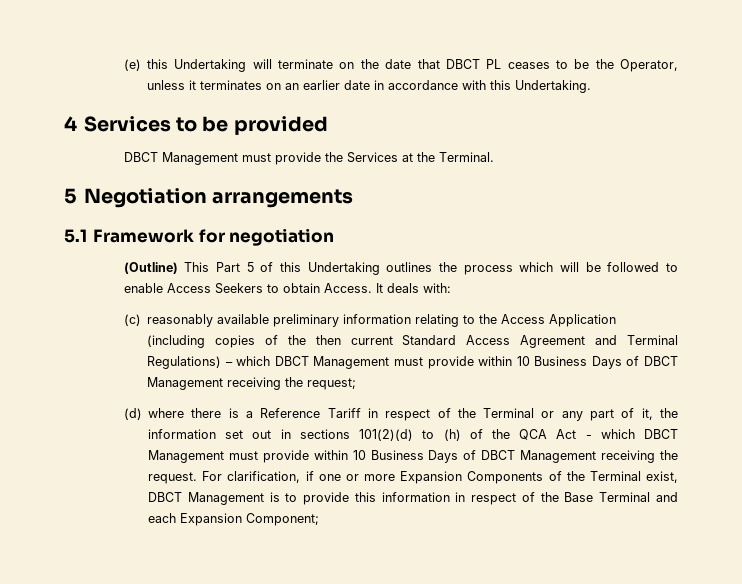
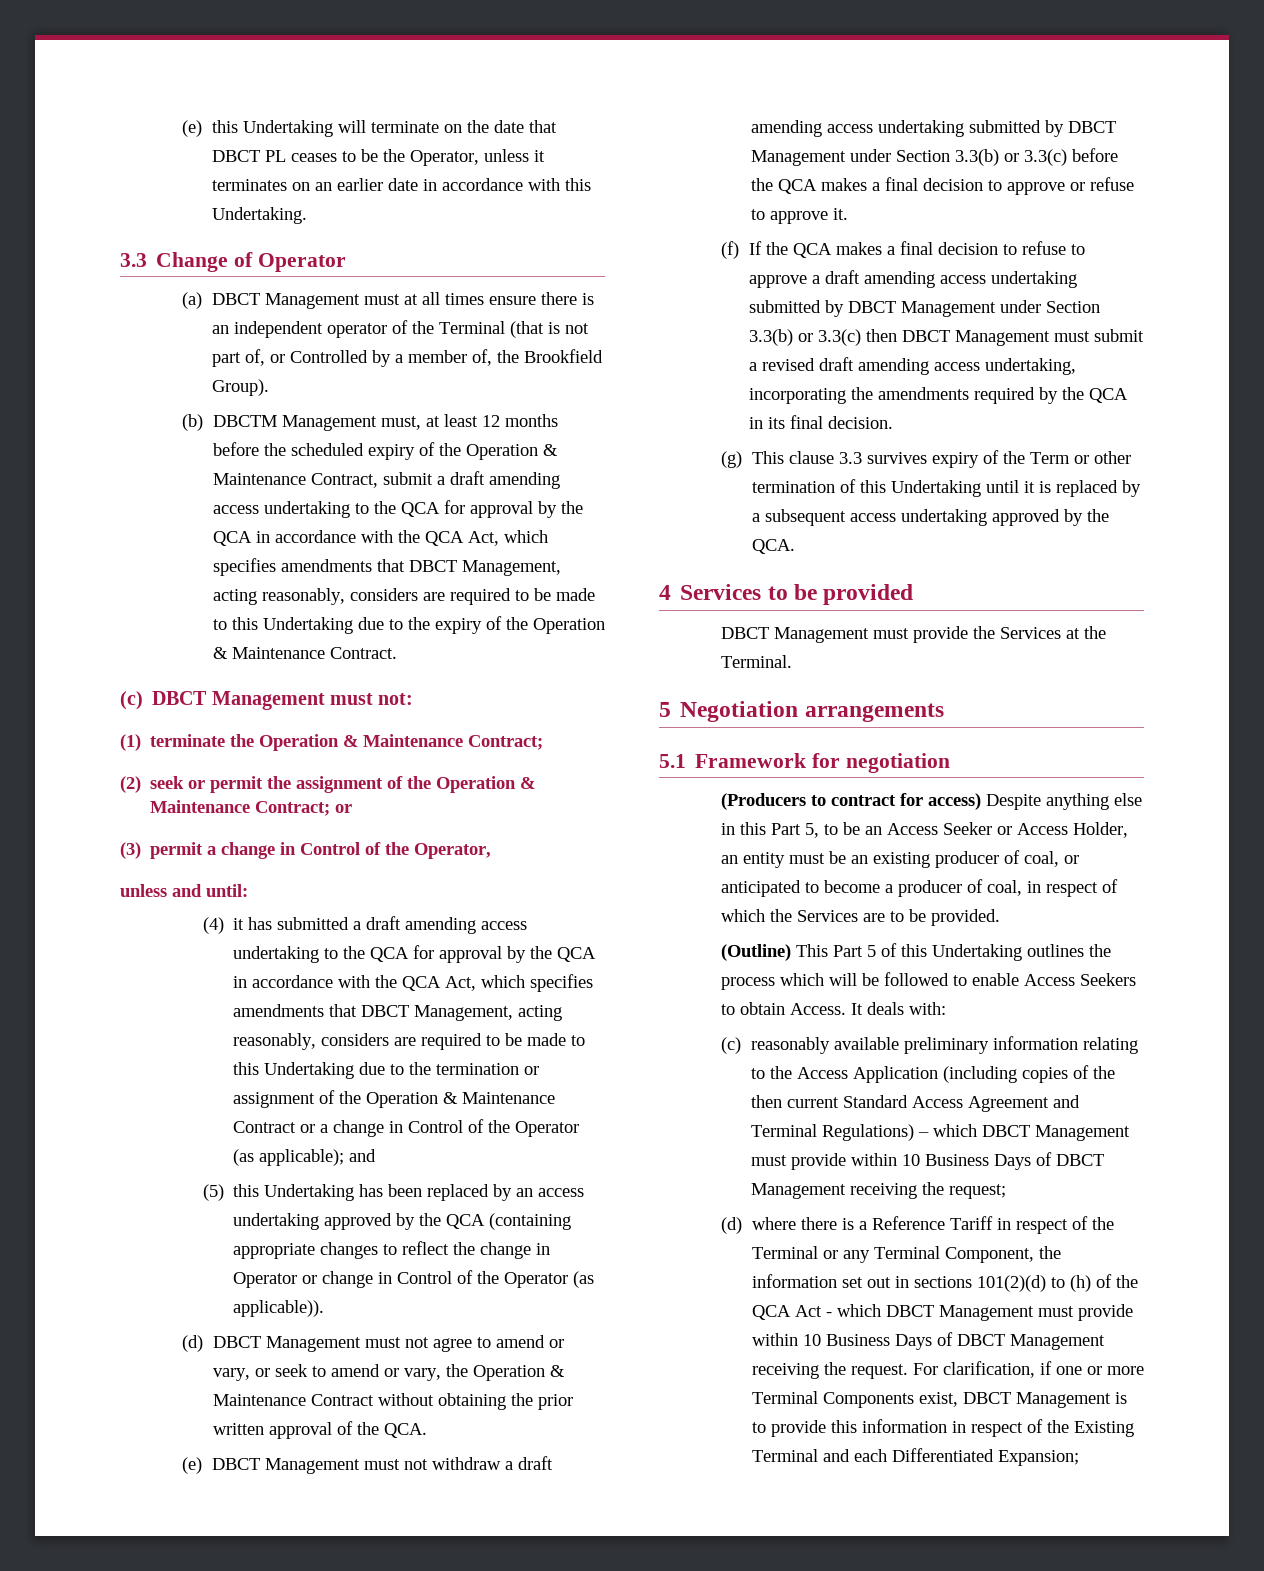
(592, 86) none -> [120,252,346,272] [182,292,594,309] [211,320,589,338] [211,349,603,367] [211,379,269,396] [182,414,558,431] [212,442,558,460] [212,471,560,489] [212,500,583,518] [212,530,548,546] [212,558,561,576] [212,588,595,605] [212,616,605,634] [212,647,397,659] [120,691,414,710] [120,734,544,751] [120,776,536,793] [150,800,353,816] [120,842,492,859] [120,884,248,897] [203,916,528,934] [233,945,597,963] [233,974,594,992] [233,1004,563,1021] [233,1033,586,1050] [233,1062,540,1079] [233,1090,556,1108] [233,1119,580,1137] [233,1149,377,1166] [203,1184,585,1201] [233,1213,572,1230] [233,1241,551,1259] [233,1270,595,1288] [233,1300,325,1317] [182,1335,564,1352] [212,1364,565,1381] [212,1393,573,1410] [212,1421,427,1439] [182,1456,553,1474] [750,120,1116,137] [750,148,1118,166] [750,177,1134,195] [750,208,848,224] [721,241,1085,259] [748,270,1077,288] [748,300,1100,317] [748,329,1144,346] [748,357,1076,375] [748,387,1128,404] [748,415,893,429] [721,450,1131,468] [751,479,1141,497] [751,509,1109,526] [751,539,795,554] // 3.3 Change of Operator // (a) DBCT Management must at all times ensure there is an independent operator of the Terminal (that is not part of, or Controlled by a member of, the Brookfield Group). // (b) DBCTM Management must, at least 12 months before the scheduled expiry of the Operation & Maintenance Contract, submit a draft amending access undertaking to the QCA for approval by the QCA in accordance with the QCA Act, which specifies amendments that DBCT Management, acting reasonably, considers are required to be made to this Undertaking due to the expiry of the Operation & Maintenance Contract. // (c) DBCT Management must not: // (1) terminate the Operation & Maintenance Contract; // (2) seek or permit the assignment of the Operation & Maintenance Contract; or // (3) permit a change in Control of the Operator, // unless and until: // (4) it has submitted a draft amending access undertaking to the QCA for approval by the QCA in accordance with the QCA Act, which specifies amendments that DBCT Management, acting reasonably, considers are required to be made to this Undertaking due to the termination or assignment of the Operation & Maintenance Contract or a change in Control of the Operator (as applicable); and // (5) this Undertaking has been replaced by an access undertaking approved by the QCA (containing appropriate changes to reflect the change in Operator or change in Control of the Operator (as applicable)). // (d) DBCT Management must not agree to amend or vary, or seek to amend or vary, the Operation & Maintenance Contract without obtaining the prior written approval of the QCA. // (e) DBCT Management must not withdraw a draft amending access undertaking submitted by DBCT Management under Section 3.3(b) or 3.3(c) before the QCA makes a final decision to approve or refuse to approve it. // (f) If the QCA makes a final decision to refuse to approve a draft amending access undertaking submitted by DBCT Management under Section 3.3(b) or 3.3(c) then DBCT Management must submit a revised draft amending access undertaking, incorporating the amendments required by the QCA in its final decision. // (g) This clause 3.3 survives expiry of the Term or other termination of this Undertaking until it is replaced by a subsequent access undertaking approved by the QCA.
(335, 237) none -> [721,793,1143,810] [721,822,1129,838] [721,850,1080,868] [721,879,1119,897] [721,909,1001,926] // (Producers to contract for access) Despite anything else in this Part 5, to be an Access Seeker or Access Holder, an entity must be an existing producer of coal, or anticipated to become a producer of coal, in respect of which the Services are to be provided.
[590,408,653,421] part of it, -> [873,1246,1034,1263] Terminal Component,
[400,471,641,484] Expansion Components of the Terminal -> [751,1391,914,1408] Terminal Components
[564,492,594,502] Base -> [1073,1421,1134,1437] Existing
[180,513,320,526] Expansion Component; -> [891,1448,1079,1466] Differentiated Expansion;

